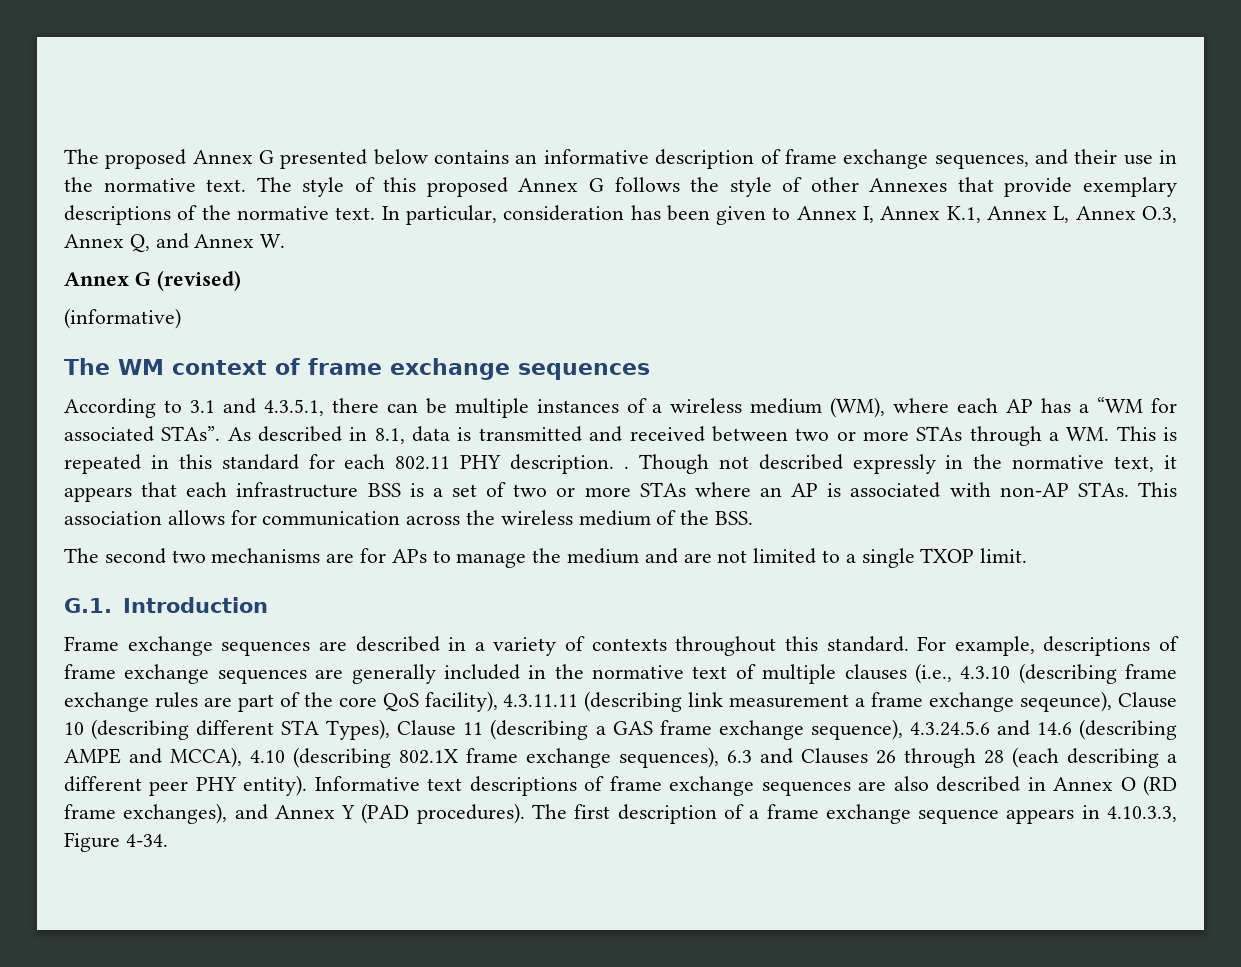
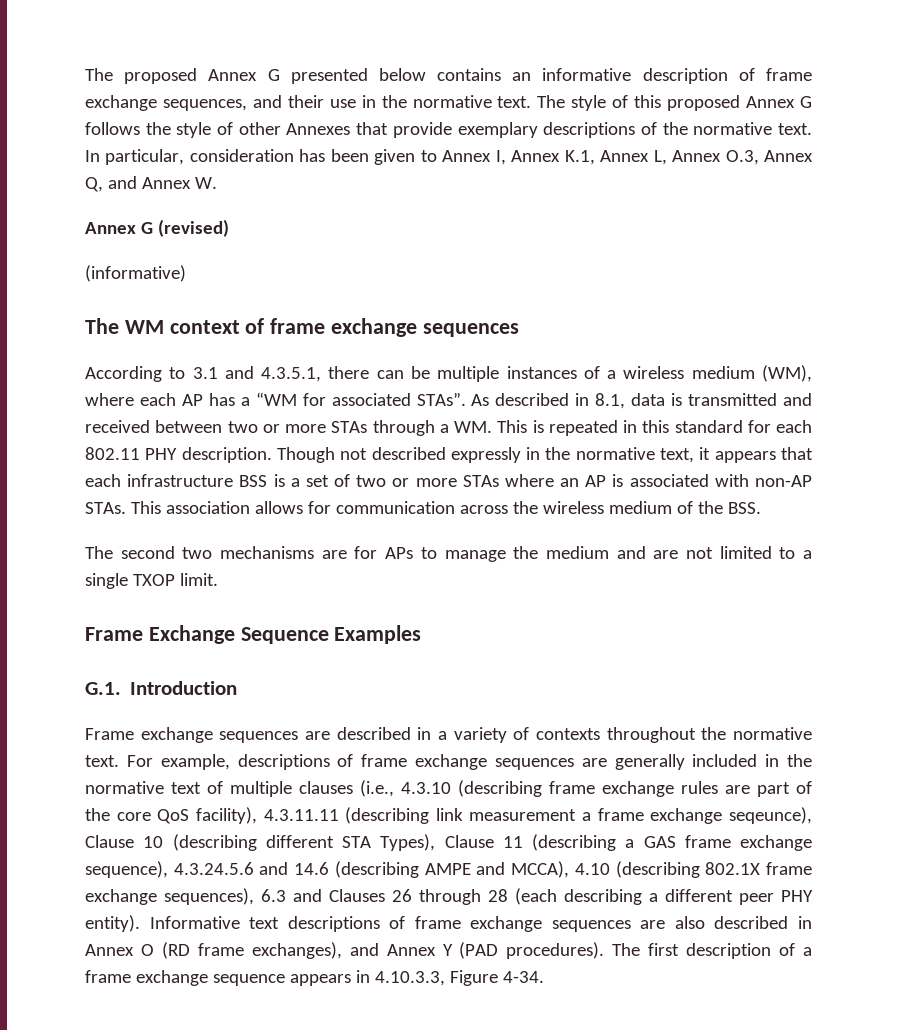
[624,466,630,469] . -> (272, 455) none
(1028, 555) none -> [85,625,422,644] // Frame Exchange Sequence Examples
[784,636,909,652] this standard. -> [701,727,812,740] [85,755,119,767] the normative text.

